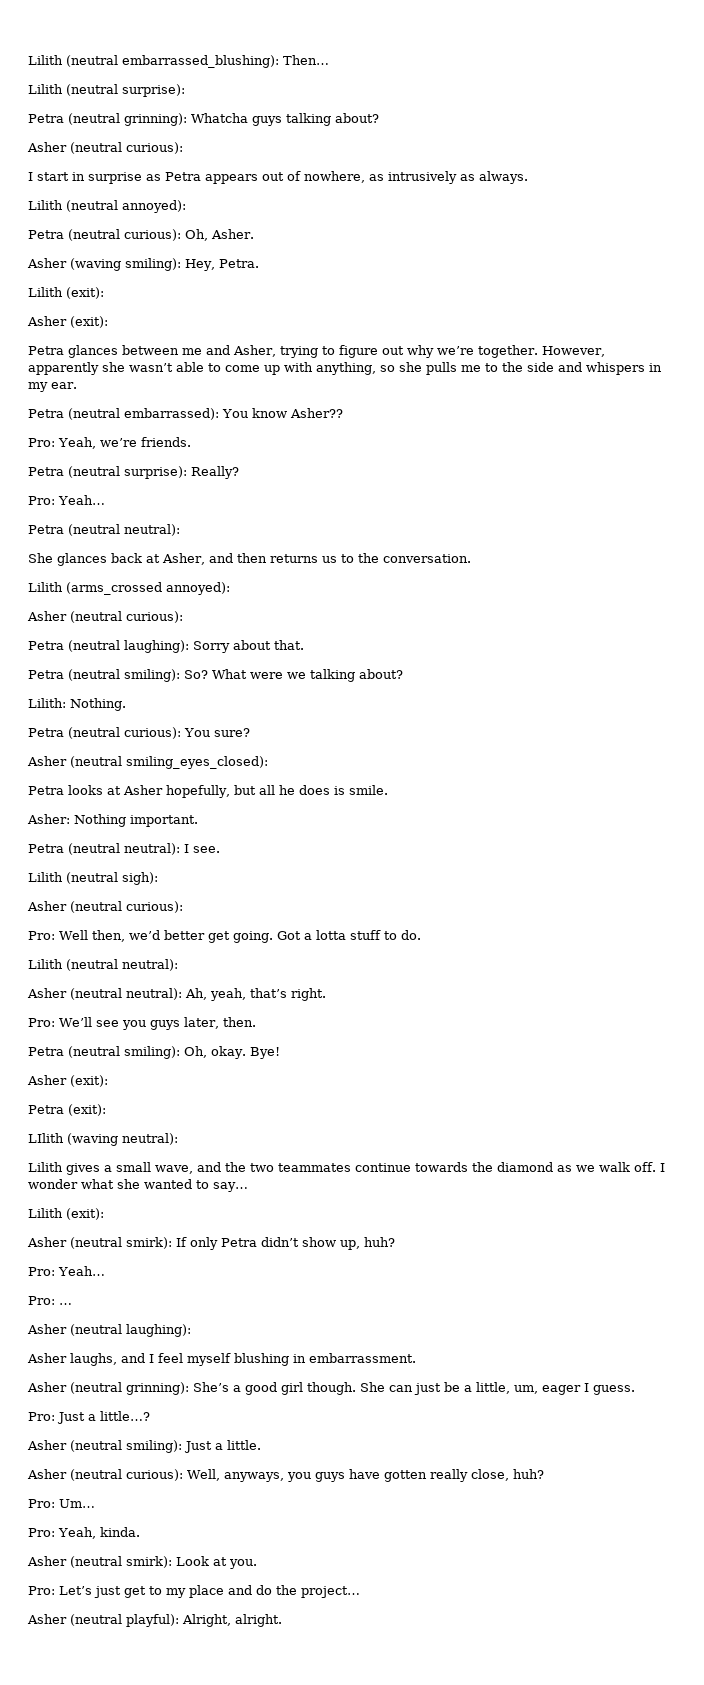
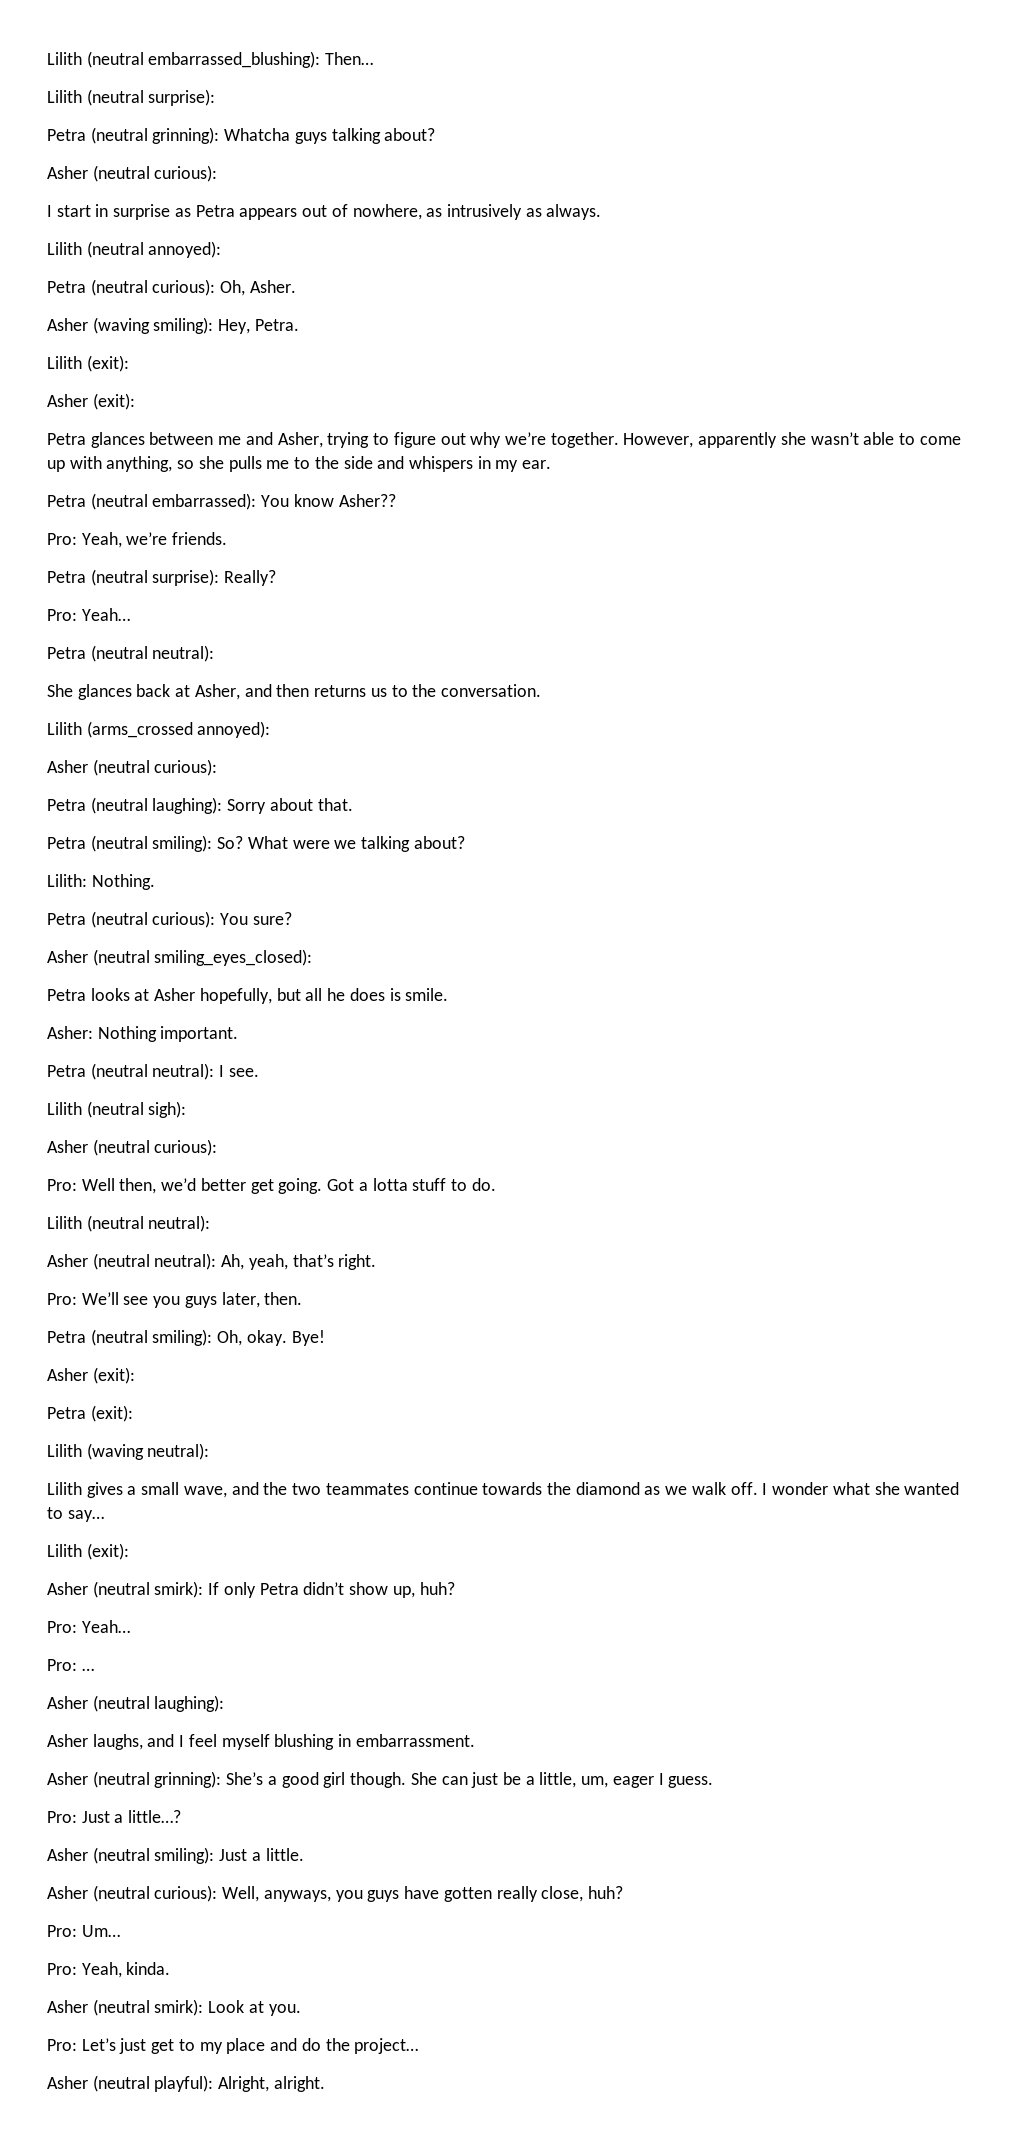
[28,1133,64,1143] LIlith -> [47,1444,82,1457] Lilith

